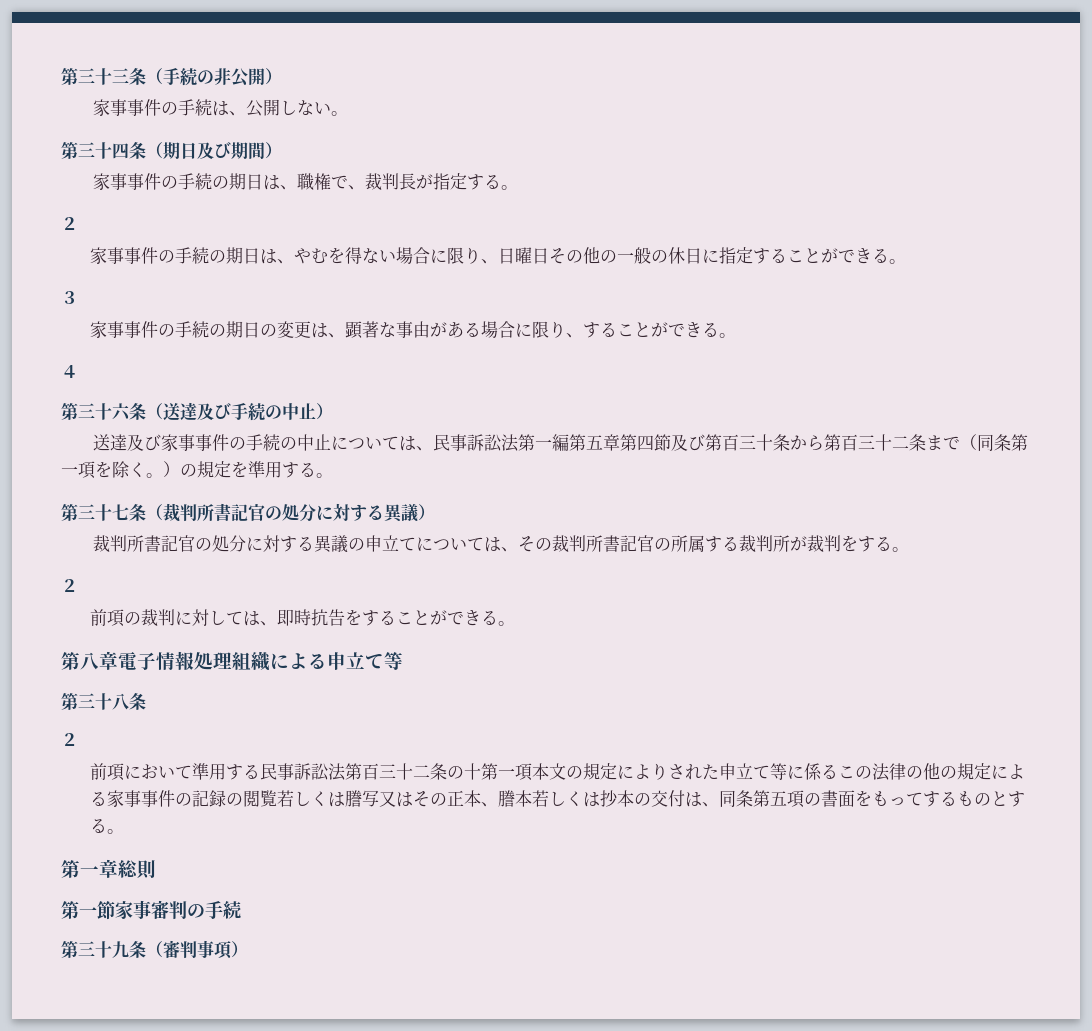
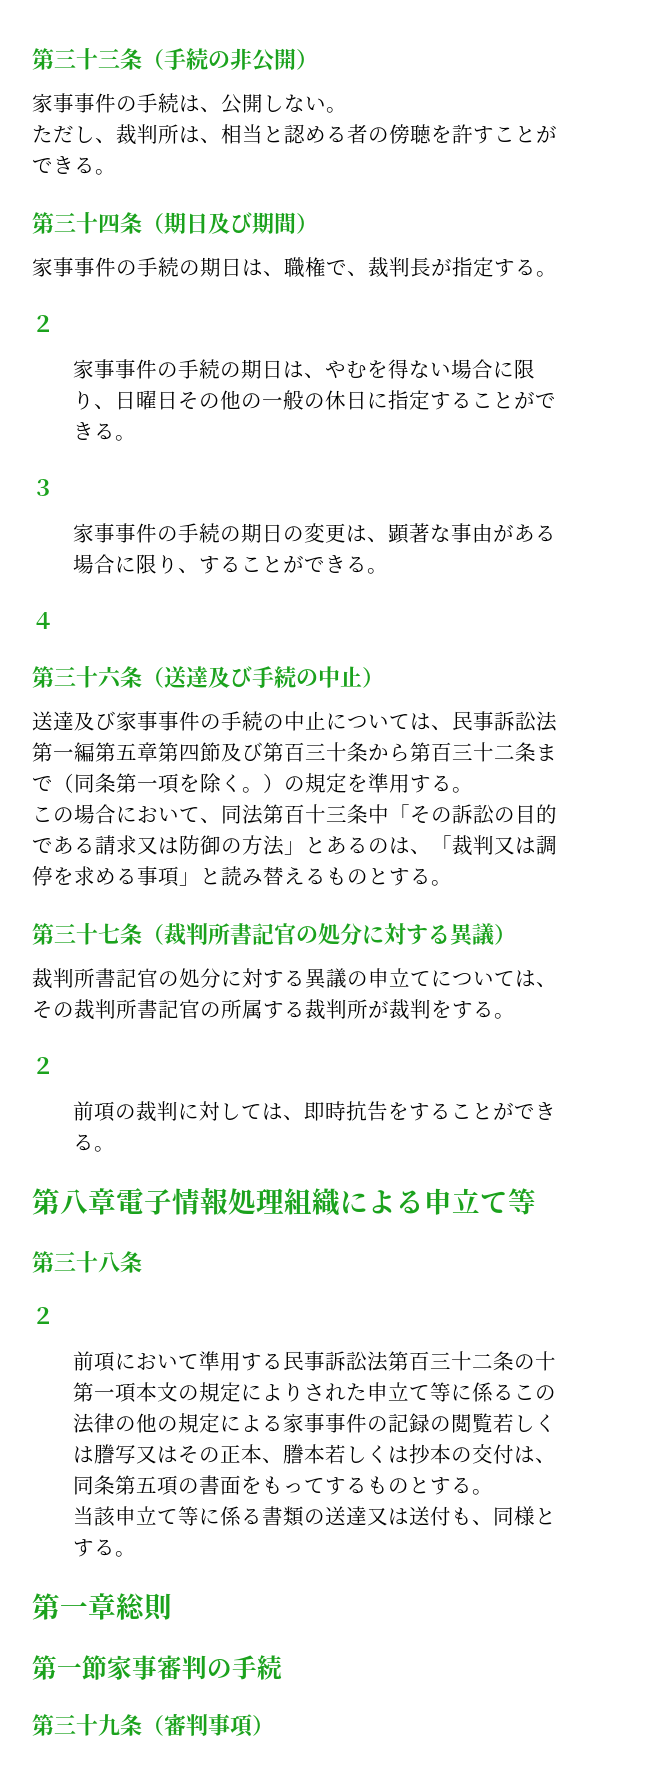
(349, 113) none -> [32,124,557,145] [32,156,116,175] // ただし、裁判所は、相当と認める者の傍聴を許すことができる。
(333, 475) none -> [32,804,557,825] [32,835,557,856] [32,866,452,887] // この場合において、同法第百十三条中「その訴訟の目的である請求又は防御の方法」とあるのは、「裁判又は調停を求める事項」と読み替えるものとする。
(125, 831) none -> [72,1506,556,1527] [72,1539,136,1557] // 当該申立て等に係る書類の送達又は送付も、同様とする。

